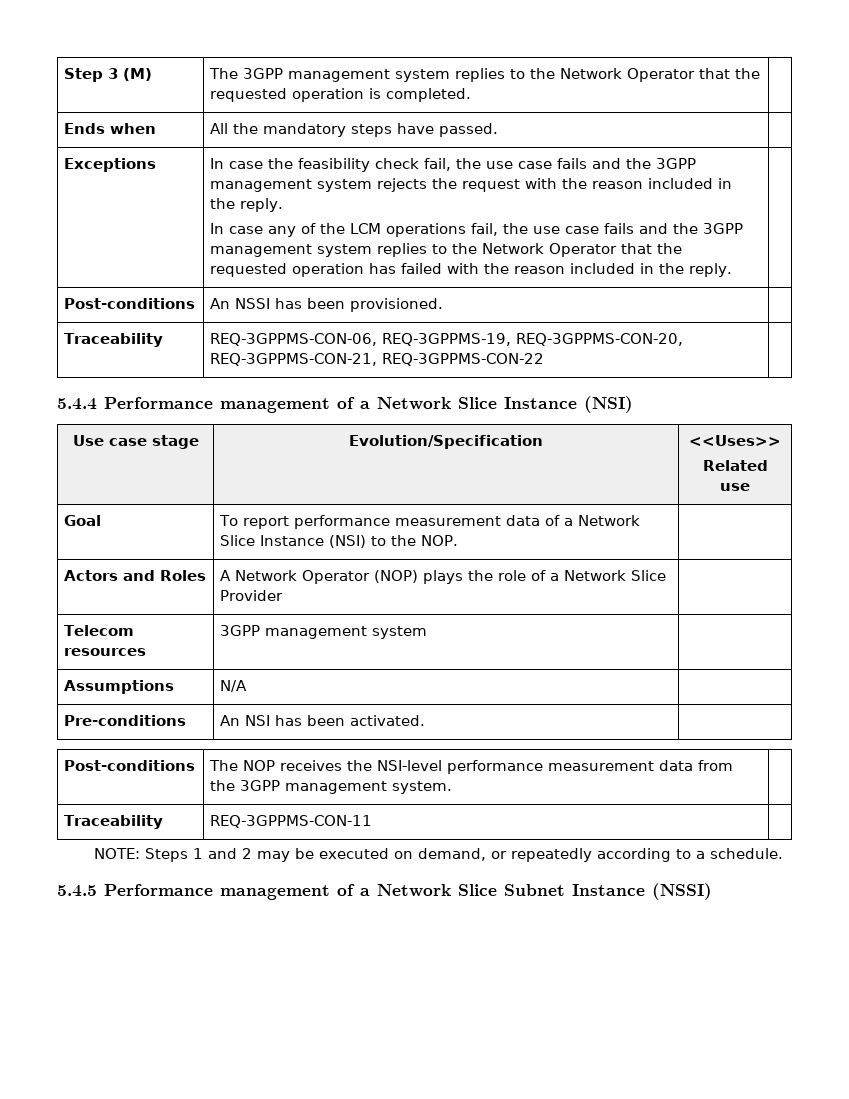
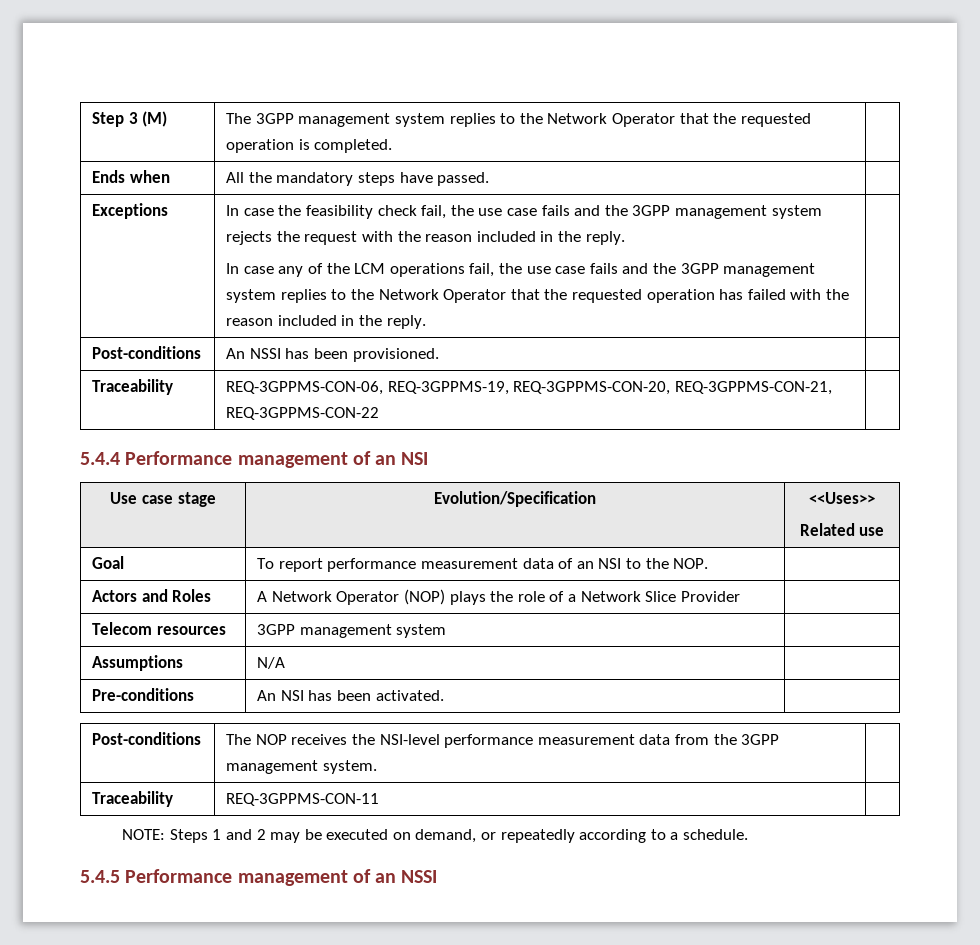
[360,396,633,413] a Network Slice Instance (NSI) -> [375,452,429,465] an NSI
[564,515,641,526] [220,535,367,548] a Network Slice Instance (NSI) -> [576,558,622,569] an NSI
[360,883,712,900] a Network Slice Subnet Instance (NSSI) -> [375,870,438,883] an NSSI

